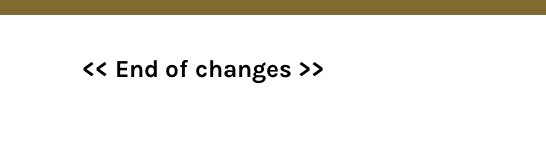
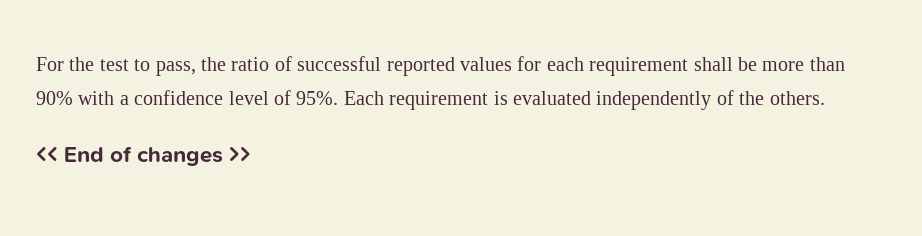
(82, 69) none -> [36,56,845,76] [36,90,825,110] For the test to pass, the ratio of successful reported values for each requirement shall be more than 90% with a confidence level of 95%. Each requirement is evaluated independently of the others. //

